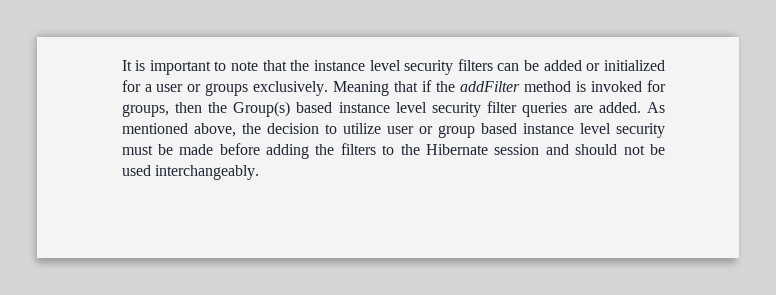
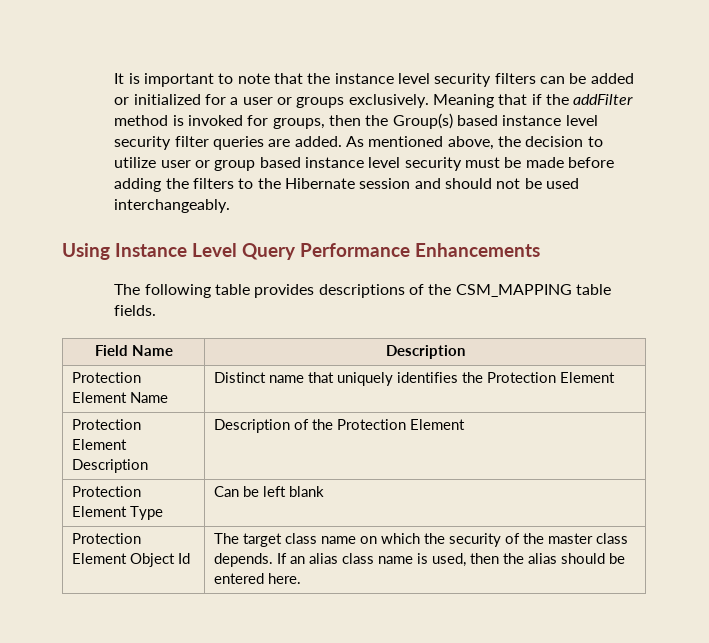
(259, 172) none -> [62,243,540,260] [114,284,612,298] [114,305,157,316] [94,345,173,356] [385,345,465,359] [71,372,141,383] [71,392,168,403] [213,372,615,386] [71,419,141,430] [71,439,127,450] [71,459,148,473] [213,419,465,433] [71,486,141,497] [71,506,163,520] [213,486,324,497] [71,533,141,544] [71,553,190,567] [213,533,628,547] [213,553,625,567] [213,573,301,584] // Using Instance Level Query Performance Enhancements // The following table provides descriptions of the CSM_MAPPING table fields. // Field Name | Description // Protection Element Name | Distinct name that uniquely identifies the Protection Element // Protection Element Description | Description of the Protection Element // Protection Element Type | Can be left blank // Protection Element Object Id | The target class name on which the security of the master class depends. If an alias class name is used, then the alias should be entered here.

